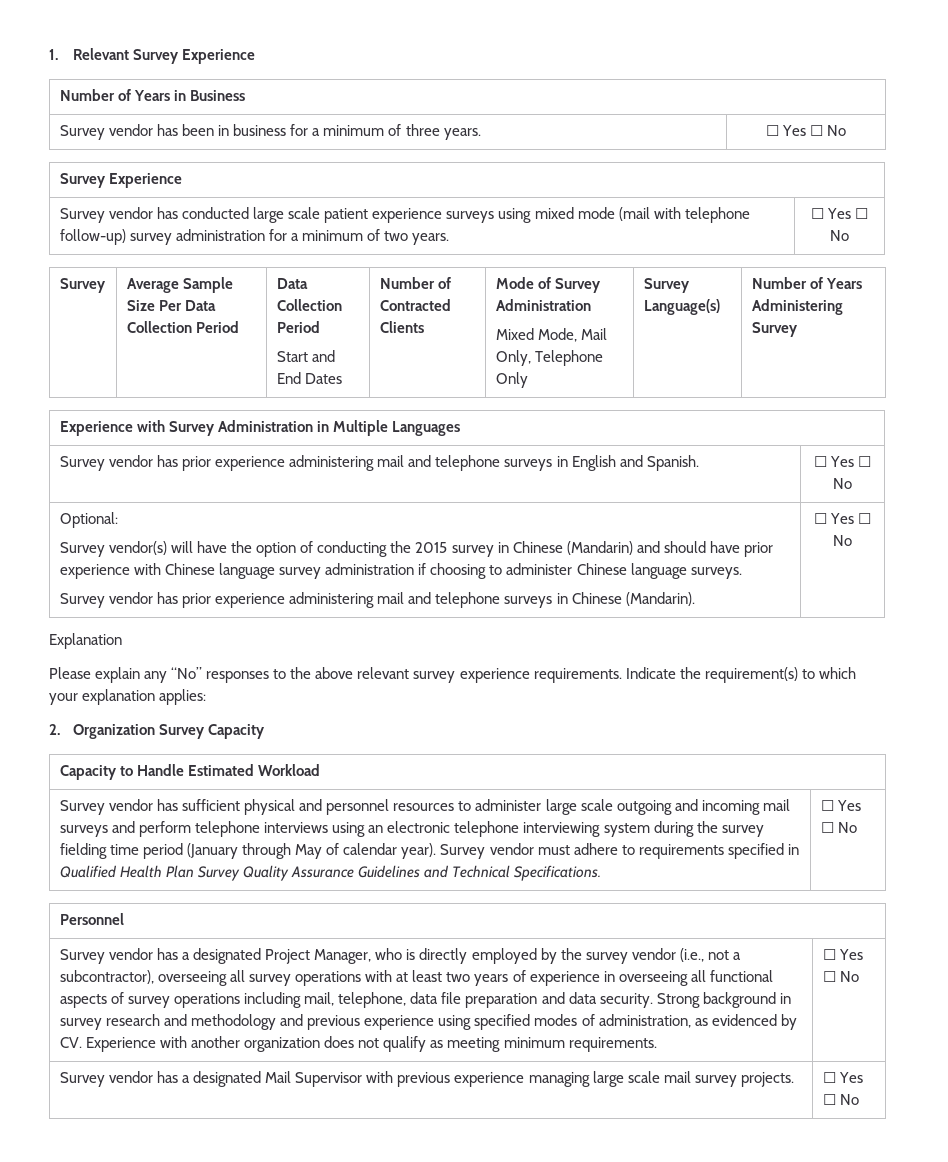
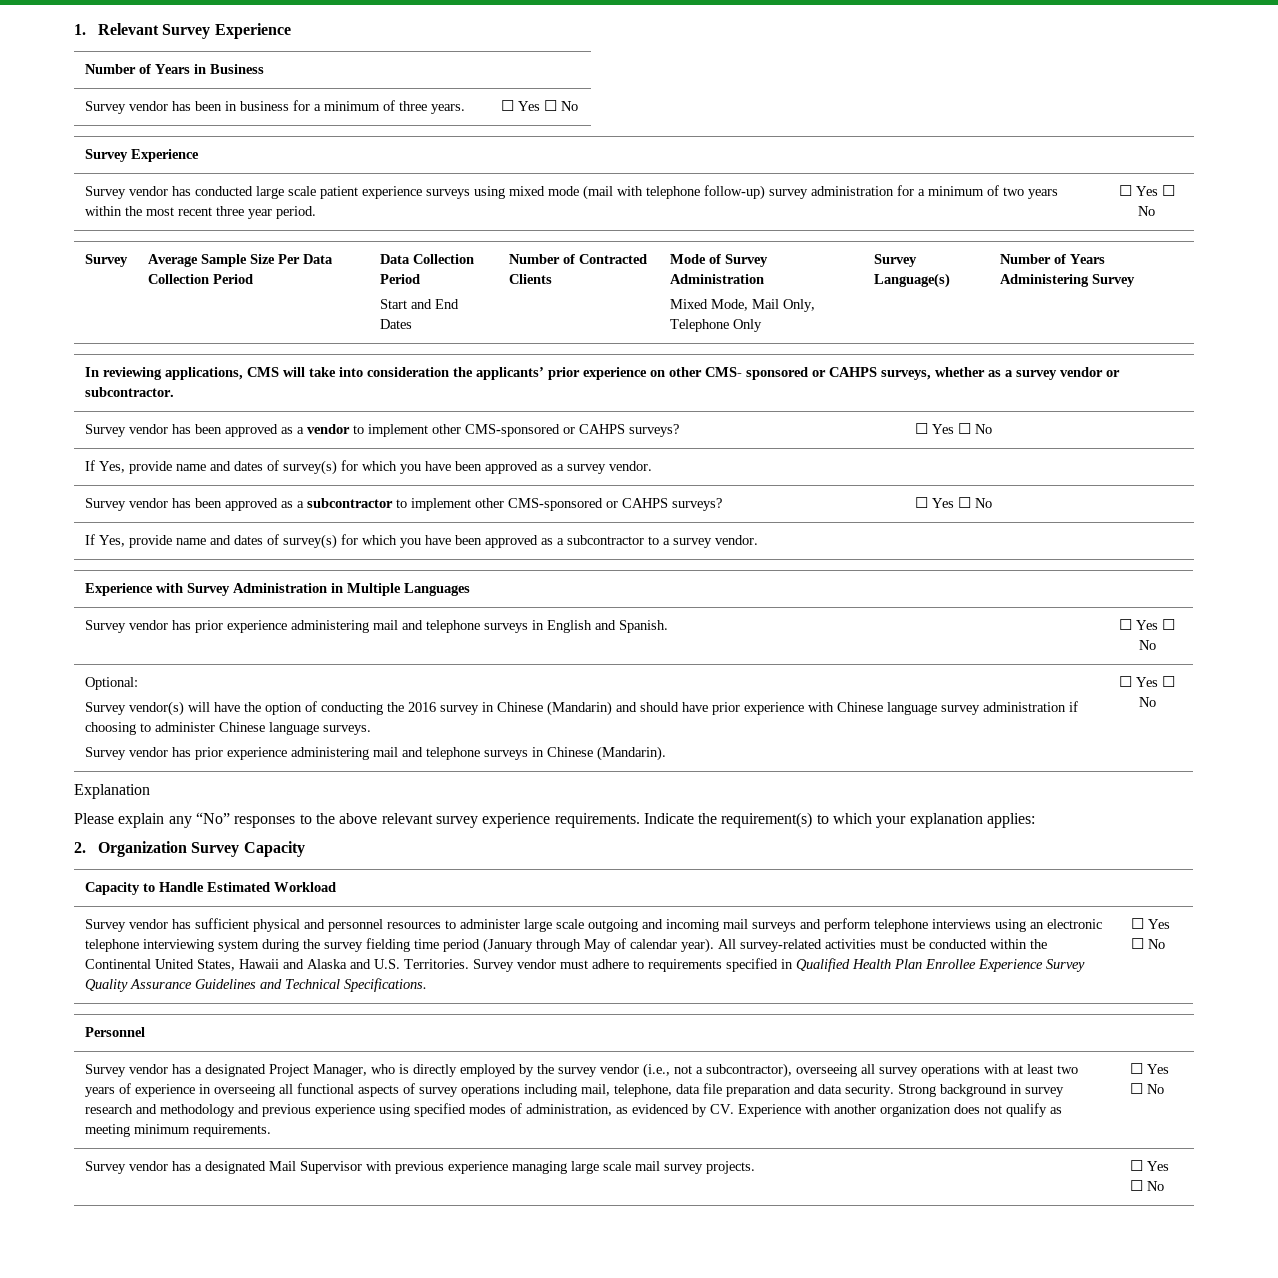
[412,233,450,245] years. -> [1027,189,1058,199] [84,206,316,219] years within the most recent three year period.
(798, 329) none -> [84,367,1120,380] [84,387,174,397] [84,424,679,437] [914,423,992,434] [84,460,652,475] [84,498,722,511] [914,497,992,508] [84,534,758,549] // In reviewing applications, CMS will take into consideration the applicants’ prior experience on other CMS- sponsored or CAHPS surveys, whether as a survey vendor or subcontractor. // Survey vendor has been approved as a vendor to implement other CMS-sponsored or CAHPS surveys? | ☐ Yes ☐ No // If Yes, provide name and dates of survey(s) for which you have been approved as a survey vendor. // Survey vendor has been approved as a subcontractor to implement other CMS-sponsored or CAHPS surveys? | ☐ Yes ☐ No // If Yes, provide name and dates of survey(s) for which you have been approved as a subcontractor to a survey vendor.
[415,542,448,553] 2015 -> [407,702,436,712] 2016
(437, 851) none -> [717,939,1047,952] [84,959,469,971] All survey-related activities must be conducted within the Continental United States, Hawaii and Alaska and U.S. Territories.
(195, 871) none -> [924,959,1043,972] Enrollee Experience

